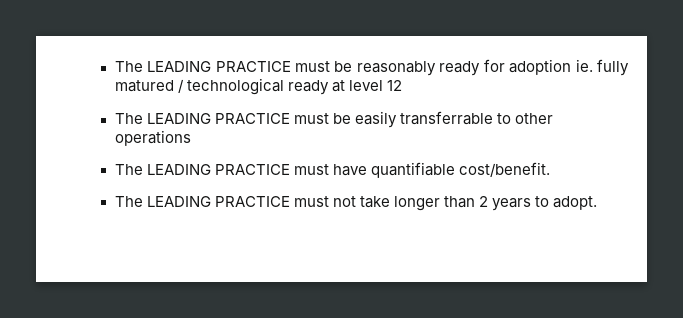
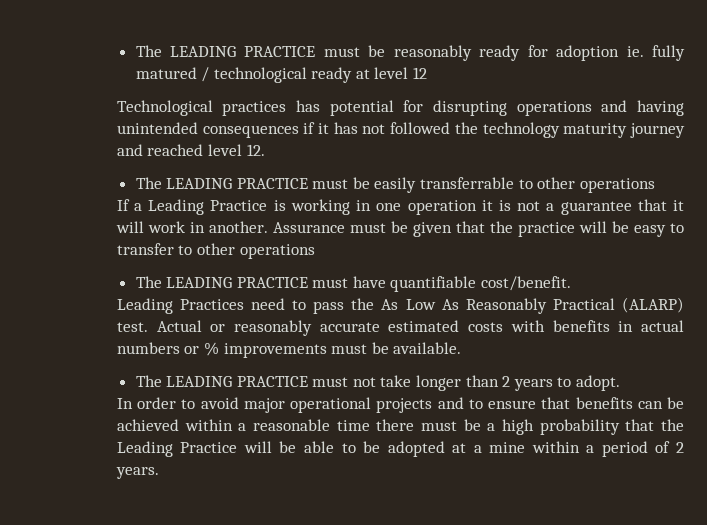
(402, 85) none -> [116,100,684,116] [116,122,686,138] [116,144,265,156] // Technological practices has potential for disrupting operations and having unintended consequences if it has not followed the technology maturity journey and reached level 12.
(191, 138) none -> [116,199,684,215] [115,221,685,237] [116,243,315,259] // If a Leading Practice is working in one operation it is not a guarantee that it will work in another. Assurance must be given that the practice will be easy to transfer to other operations
(550, 169) none -> [116,297,684,314] [116,320,684,336] [116,342,462,358] // Leading Practices need to pass the As Low As Reasonably Practical (ALARP) test. Actual or reasonably accurate estimated costs with benefits in actual numbers or % improvements must be available.
(598, 203) none -> [116,397,684,413] [116,419,684,435] [116,441,684,457] [115,467,159,479] // In order to avoid major operational projects and to ensure that benefits can be achieved within a reasonable time there must be a high probability that the Leading Practice will be able to be adopted at a mine within a period of 2 years.

